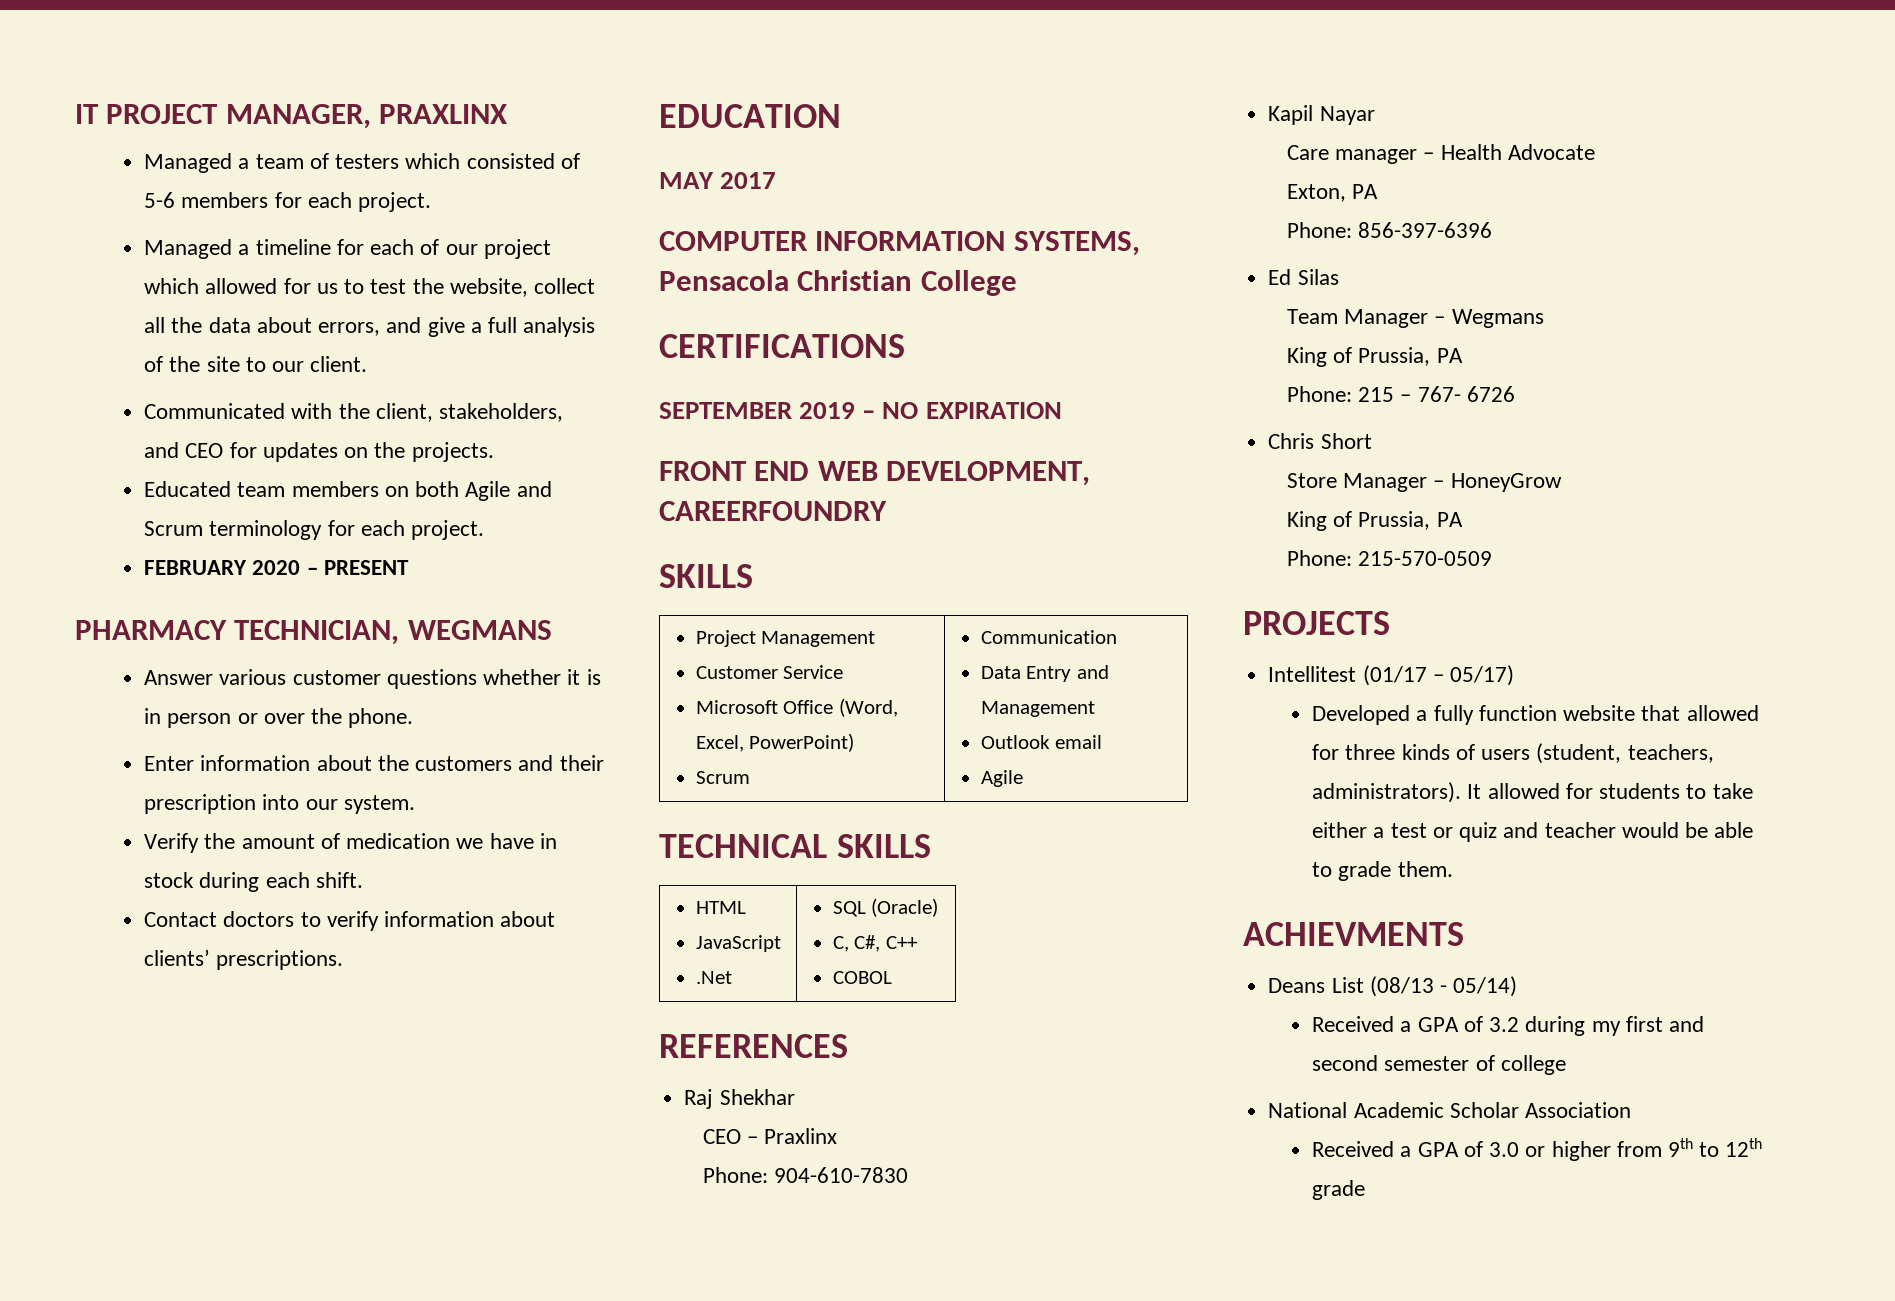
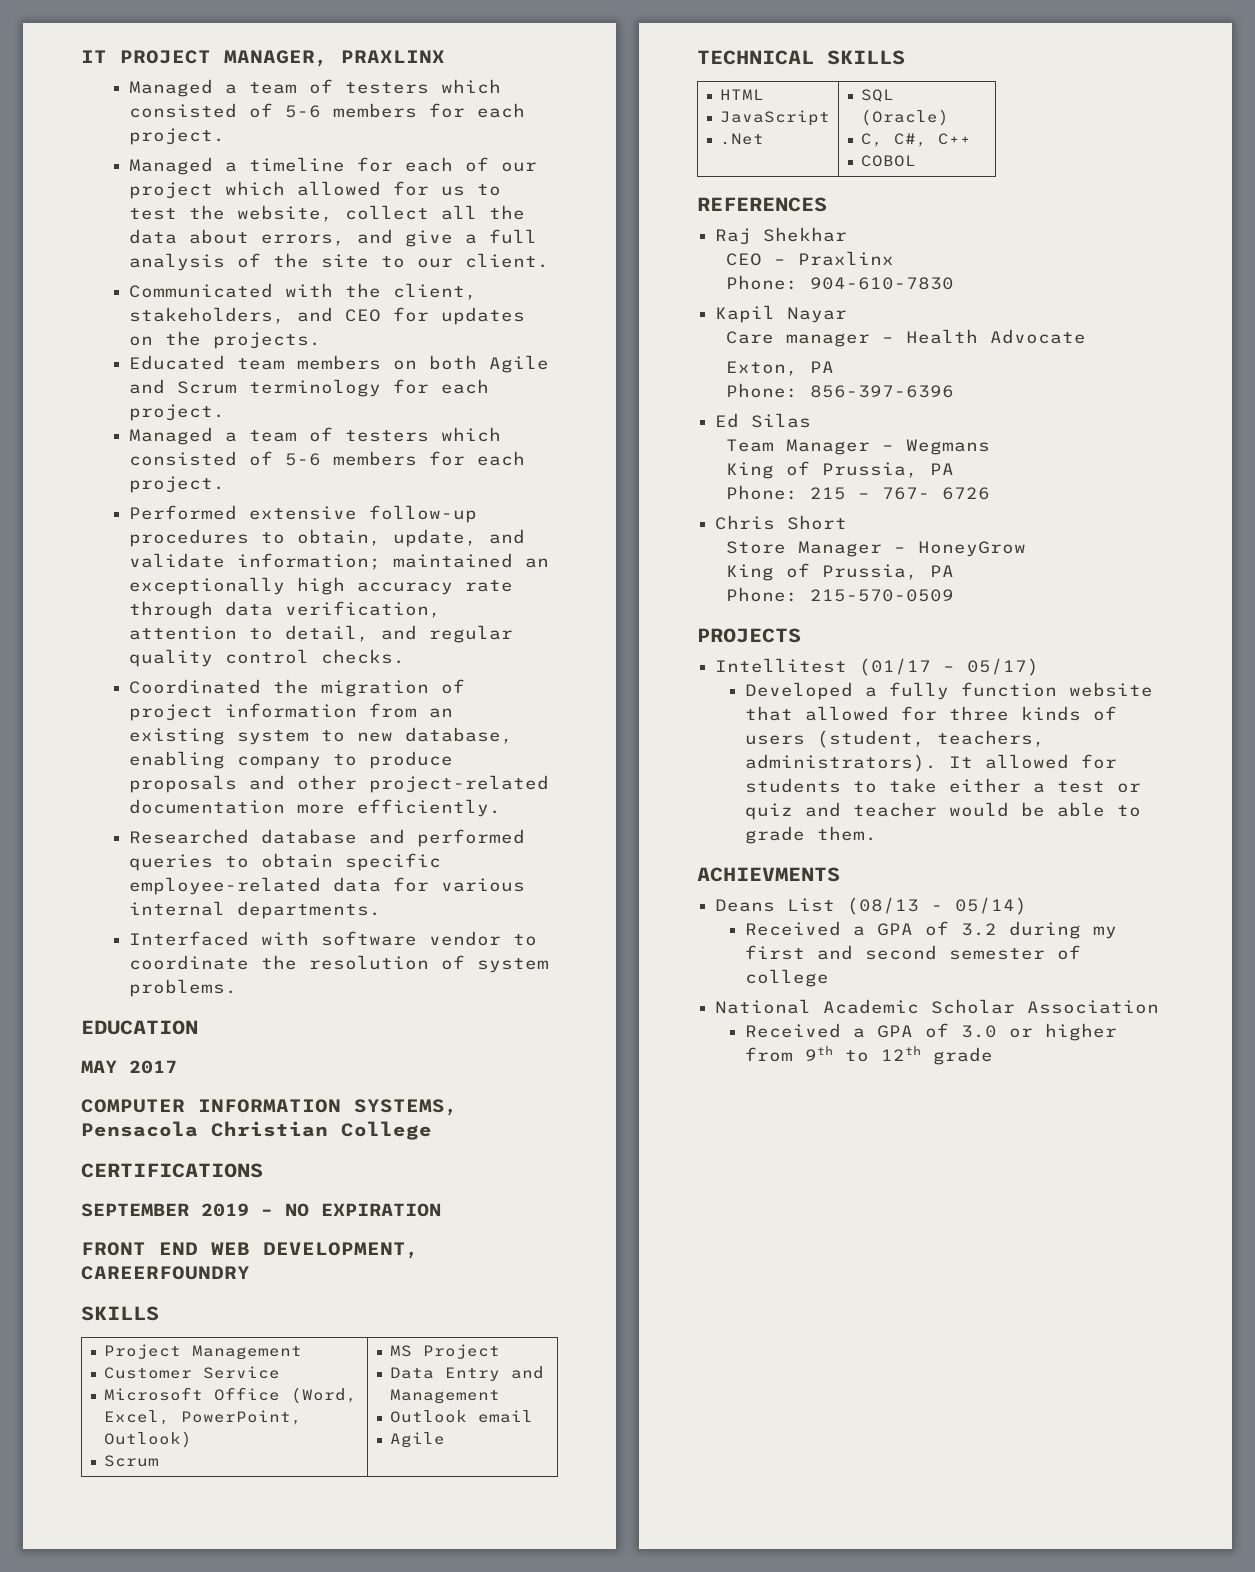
[144,560,409,575] [75,620,552,645] [144,669,601,689] [144,708,414,728] [144,755,604,771] [144,794,415,814] [144,833,557,853] [144,872,363,892] [144,911,556,931] [144,949,344,970] FEBRUARY 2020 – PRESENT // PHARMACY TECHNICIAN, WEGMANS // Answer various customer questions whether it is in person or over the phone. // Enter information about the customers and their prescription into our system. // Verify the amount of medication we have in stock during each shift. // Contact doctors to verify information about clients’ prescriptions. -> [128,427,501,445] [128,451,525,466] [128,476,225,493] [128,505,477,523] [128,529,525,547] [128,553,549,570] [128,577,513,595] [128,601,441,619] [128,625,513,643] [128,649,405,667] [128,679,465,697] [128,703,453,721] [128,727,513,745] [128,751,453,769] [128,775,549,793] [128,799,501,817] [128,829,525,847] [128,853,441,871] [128,877,525,895] [128,901,381,919] [128,931,537,946] [128,955,549,973] [128,979,237,997] Managed a team of testers which consisted of 5-6 members for each project. // Performed extensive follow-up procedures to obtain, update, and validate information; maintained an exceptionally high accuracy rate through data verification, attention to detail, and regular quality control checks. // Coordinated the migration of project information from an existing system to new database, enabling company to produce proposals and other project-related documentation more efficiently. // Researched database and performed queries to obtain specific employee-related data for various internal departments. // Interfaced with software vendor to coordinate the resolution of system problems.
[749,733,855,752] PowerPoint) -> [181,1410,303,1425] [104,1431,193,1448] PowerPoint, Outlook)
[980,630,1117,644] Communication -> [390,1344,501,1359] MS Project

